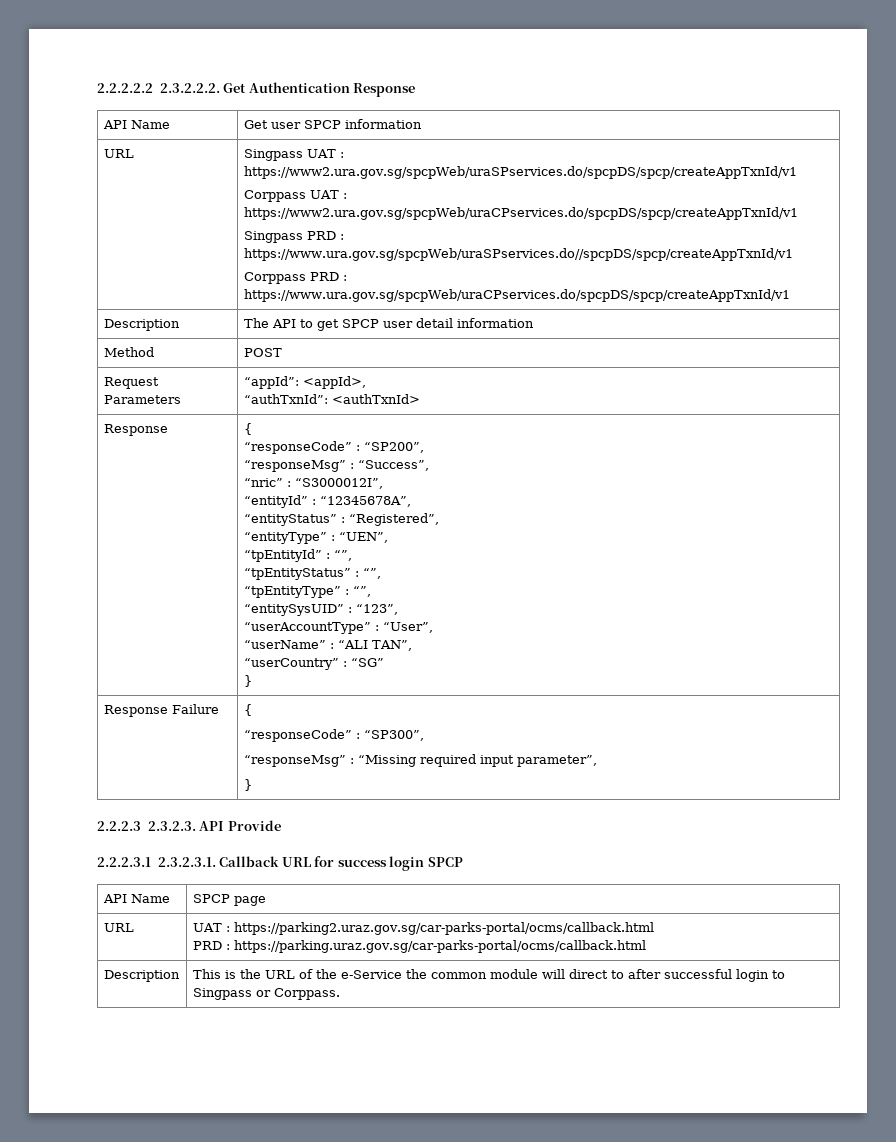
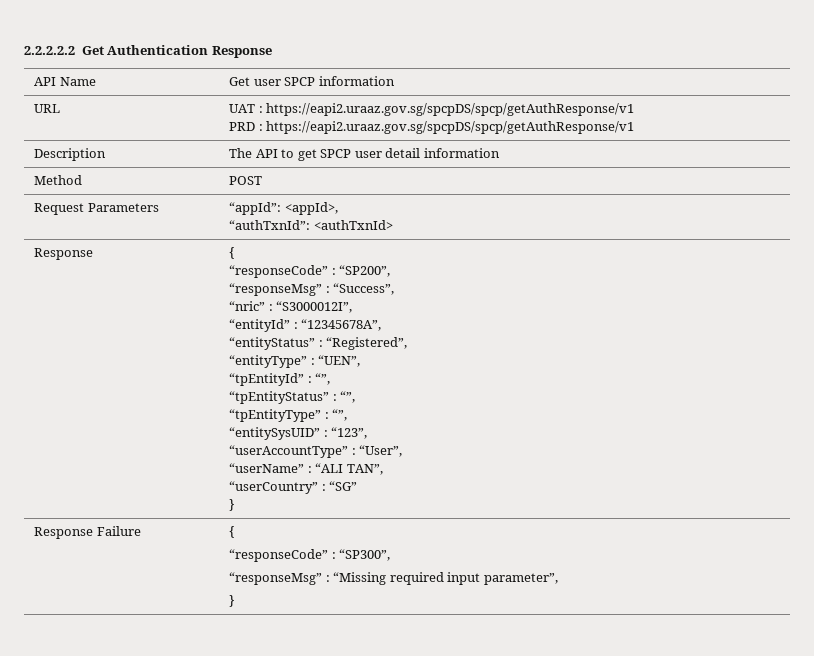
[159,83,220,93] 2.3.2.2.2. -> (75, 50) none
[243,149,344,161] [243,166,797,179] [243,190,347,202] [243,207,798,220] [243,231,344,243] [243,248,793,261] [243,272,347,284] [243,289,790,302] Singpass UAT : https://www2.ura.gov.sg/spcpWeb/uraSPservices.do/spcpDS/spcp/createAppTxnId/v1 // Corppass UAT : https://www2.ura.gov.sg/spcpWeb/uraCPservices.do/spcpDS/spcp/createAppTxnId/v1 // Singpass PRD : https://www.ura.gov.sg/spcpWeb/uraSPservices.do//spcpDS/spcp/createAppTxnId/v1 // Corppass PRD : https://www.ura.gov.sg/spcpWeb/uraCPservices.do/spcpDS/spcp/createAppTxnId/v1 -> [229,103,635,116] [229,121,635,134] UAT : https://eapi2.uraaz.gov.sg/spcpDS/spcp/getAuthResponse/v1 // PRD : https://eapi2.uraaz.gov.sg/spcpDS/spcp/getAuthResponse/v1
[97,820,281,831] [97,856,463,871] [102,894,170,903] [192,894,266,906] [103,923,134,932] [192,922,654,935] [192,940,646,953] [103,970,180,982] [192,969,785,982] [192,988,340,1000] // 2.2.2.3 2.3.2.3. API Provide // 2.2.2.3.1 2.3.2.3.1. Callback URL for success login SPCP // API Name | SPCP page // URL | UAT : https://parking2.uraz.gov.sg/car-parks-portal/ocms/callback.html // PRD : https://parking.uraz.gov.sg/car-parks-portal/ocms/callback.html // Description | This is the URL of the e-Service the common module will direct to after successful login to Singpass or Corppass. -> (236, 601) none

